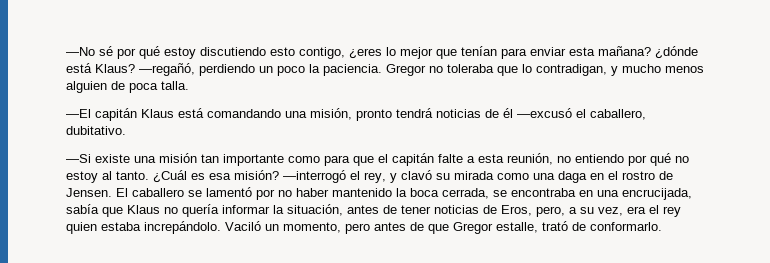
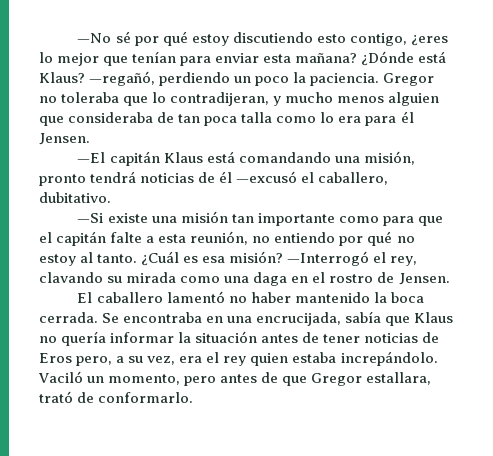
[655,46,698,59] ¿dónde -> [361,51,415,66] ¿Dónde
[536,64,607,76] contradigan, -> [170,92,270,106] contradijeran,
[111,81,189,93] de poca talla. -> [39,111,414,126] [39,133,90,145] que consideraba de tan poca talla como lo era para él Jensen.
[283,170,346,183] —interrogó -> [287,251,370,266] —Interrogó
[390,170,432,183] y clavó -> [39,272,103,283] clavando
(112, 192) none -> (450, 279) //
[188,187,275,200] se lamentó por -> [166,291,225,303] lamentó
[442,188,507,199] cerrada, se -> [39,312,120,323] cerrada. Se
[287,204,343,216] situación, -> [195,331,258,343] situación
[501,205,532,216] Eros, -> [39,353,72,363] Eros
[496,222,538,233] estalle, -> [366,372,432,385] estallara,

